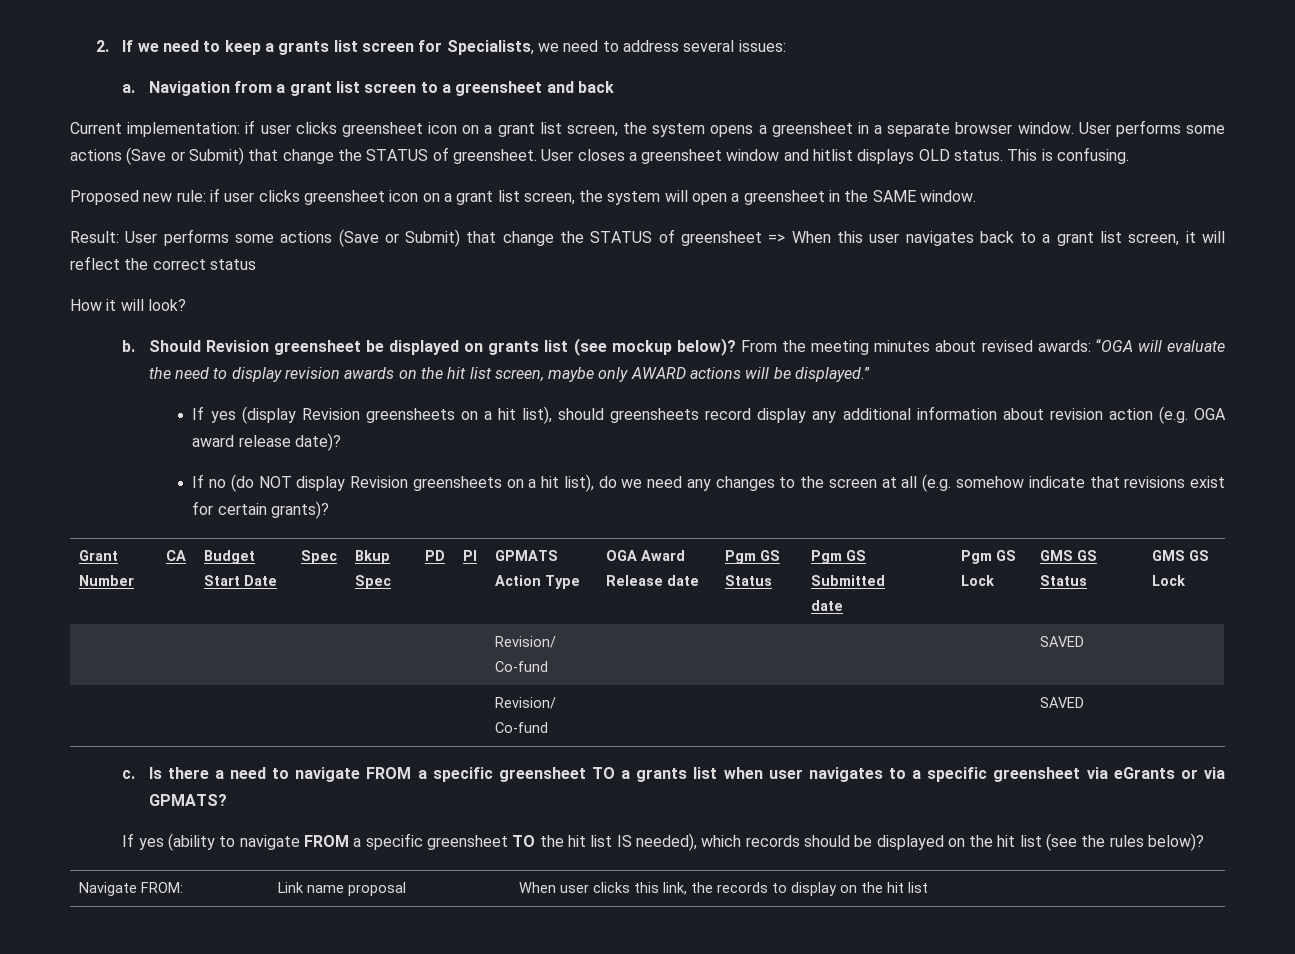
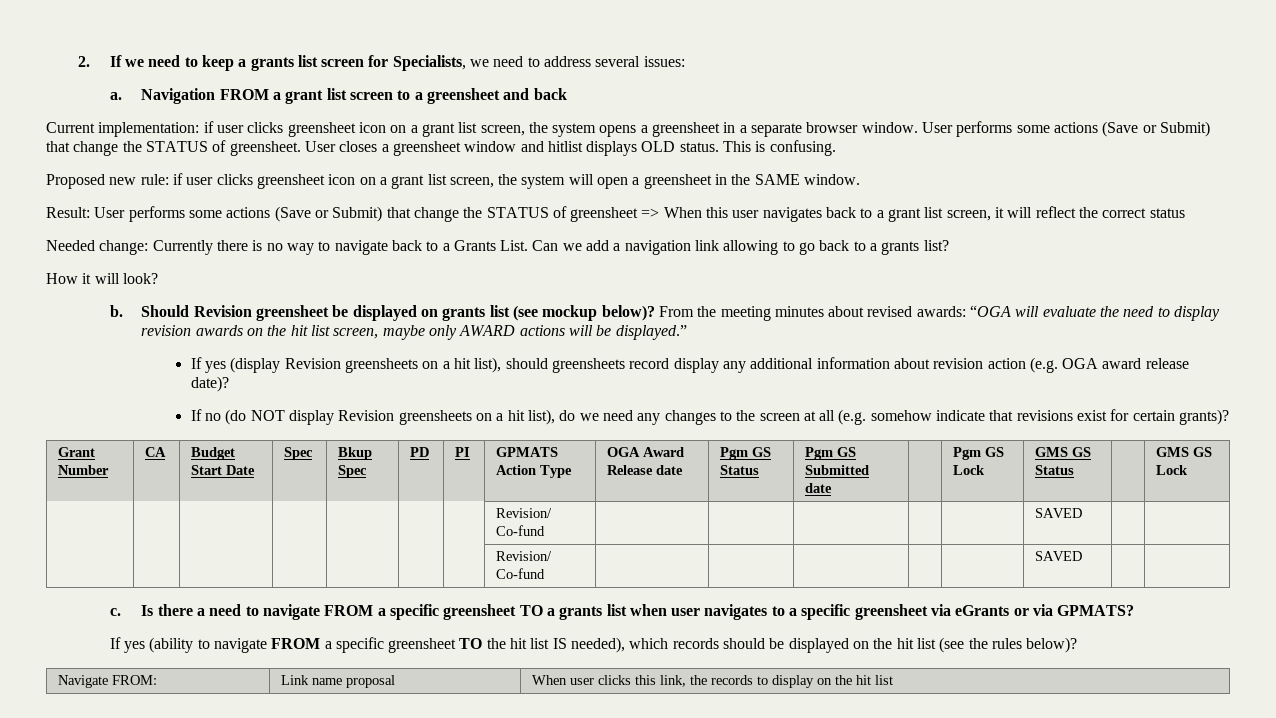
[233,81,272,93] from -> [219,89,269,100] FROM
(256, 264) none -> [46,240,949,255] // Needed change: Currently there is no way to navigate back to a Grants List. Can we add a navigation link allowing to go back to a grants list?

